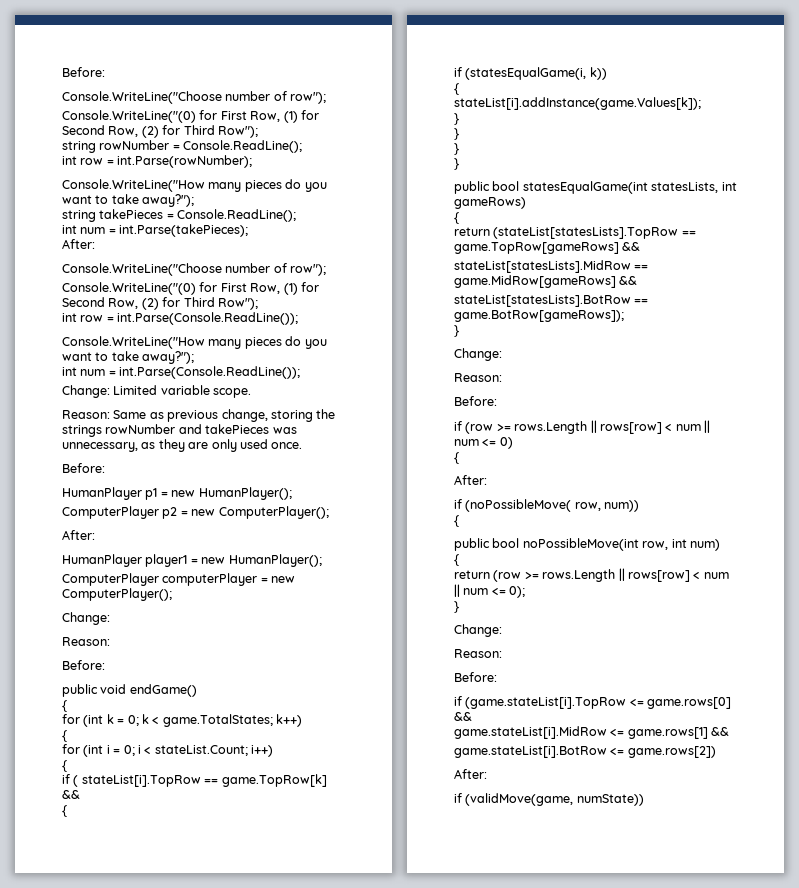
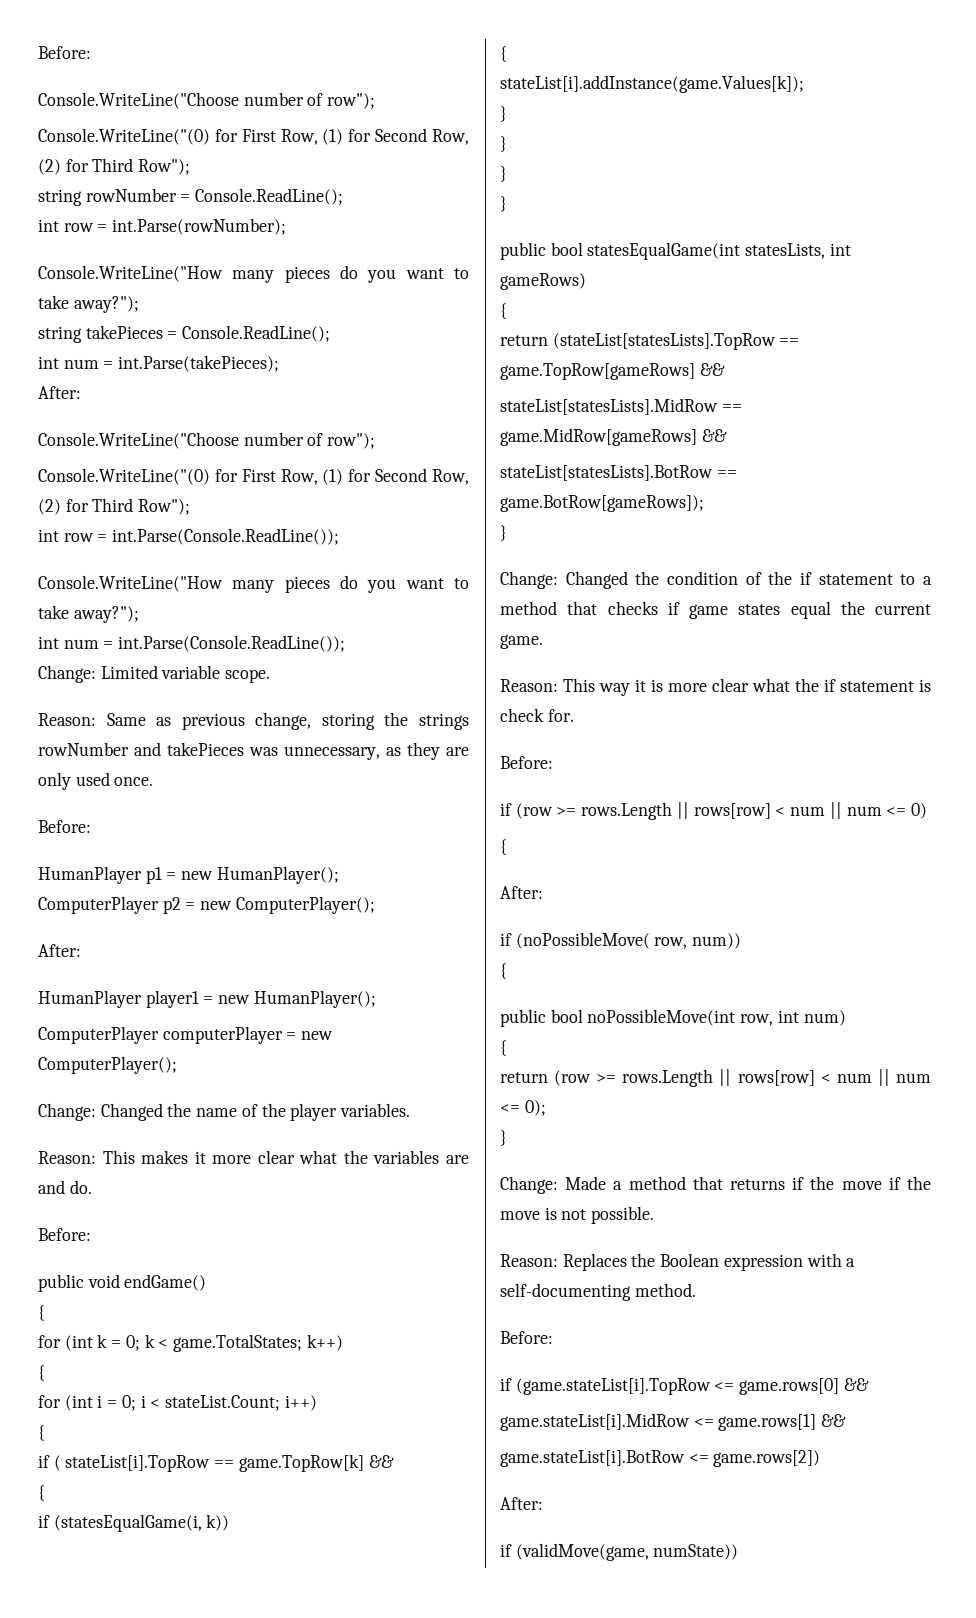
[62,637,110,646] // Reason: -> [100,1103,411,1121] [38,1150,469,1164] [38,1180,92,1194] Changed the name of the player variables. // Reason: This makes it more clear what the variables are and do.
[454,373,502,382] // Reason: -> [565,571,932,589] [500,601,931,619] [500,634,543,649] [500,678,931,696] [500,708,574,722] Changed the condition of the if statement to a method that checks if game states equal the current game. // Reason: This way it is more clear what the if statement is check for.
[454,649,502,658] // Reason: -> [565,1176,931,1190] [500,1206,655,1224] [500,1253,856,1271] [500,1283,696,1301] Made a method that returns if the move if the move is not possible. // Reason: Replaces the Boolean expression with a self-documenting method.

